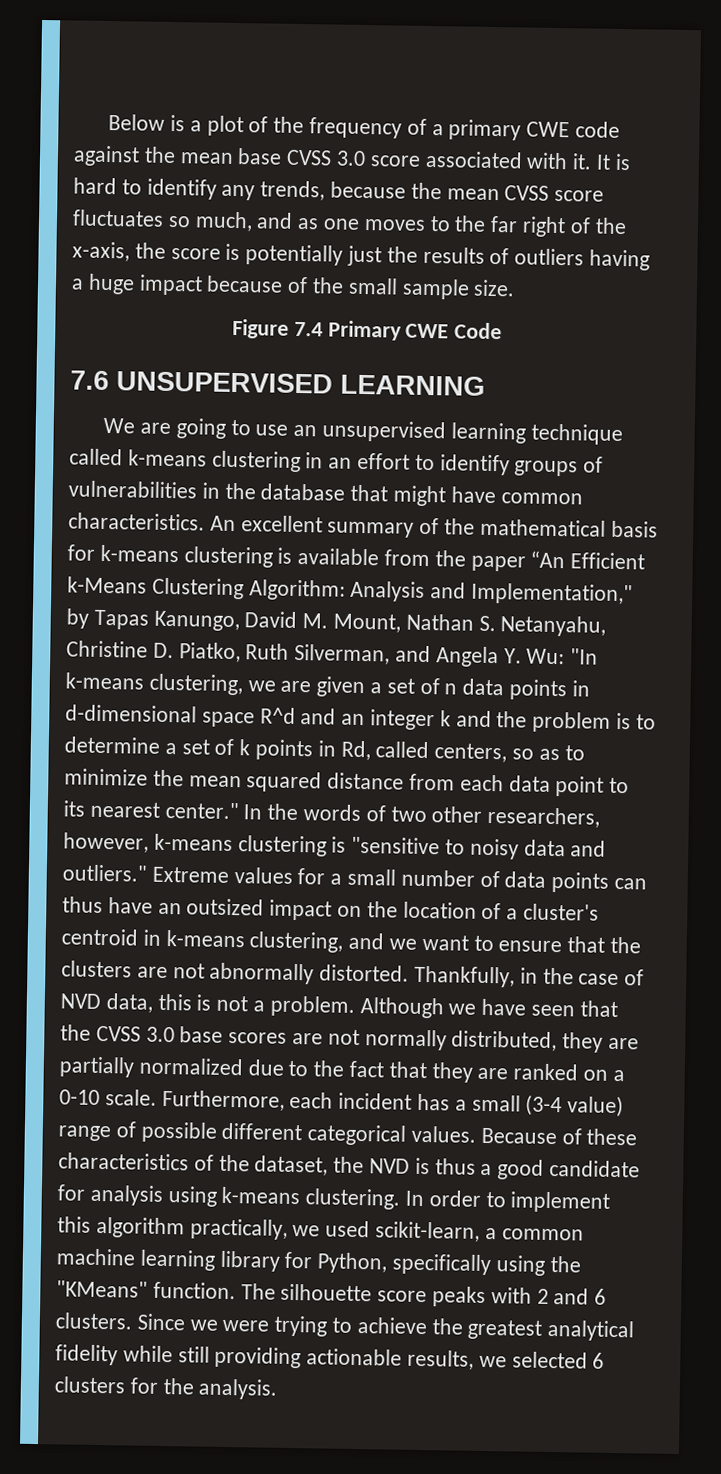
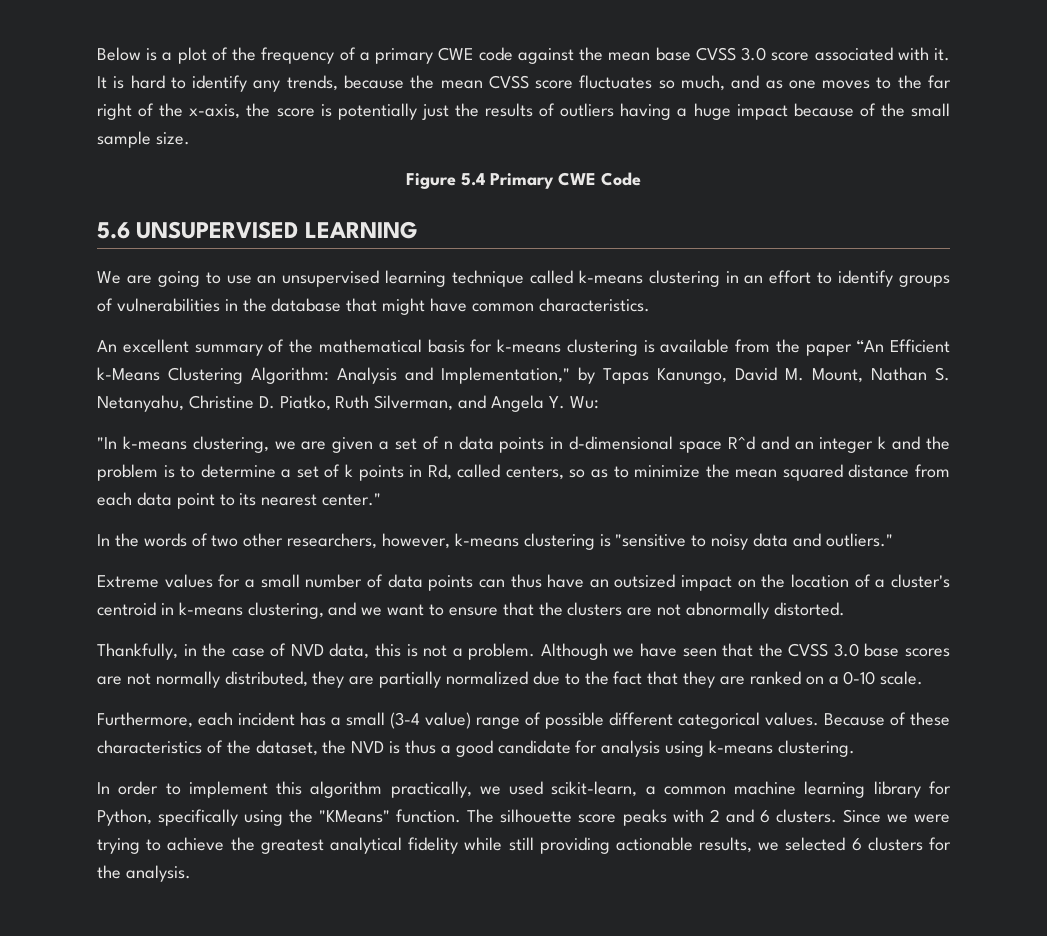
[293,321,323,337] 7.4 -> [461,173,486,186] 5.4
[70,370,109,391] 7.6 -> [97,222,130,239] 5.6
(205, 521) none -> (650, 305) //
(566, 656) none -> (599, 402) //
(239, 810) none -> (382, 499) //
(147, 873) none -> (893, 540) //
(410, 973) none -> (845, 609) //
(157, 1097) none -> (924, 678) //
(401, 1199) none -> (855, 748) //

